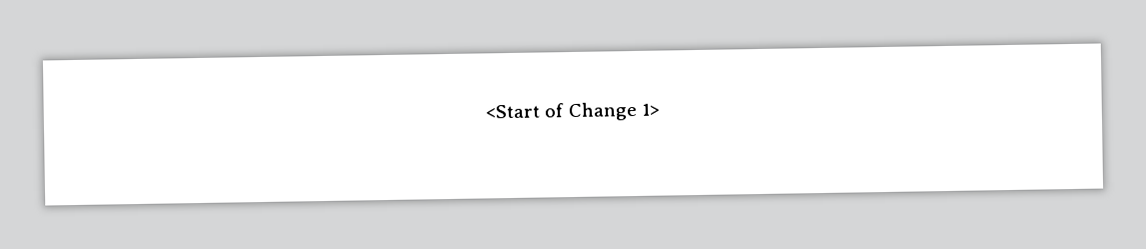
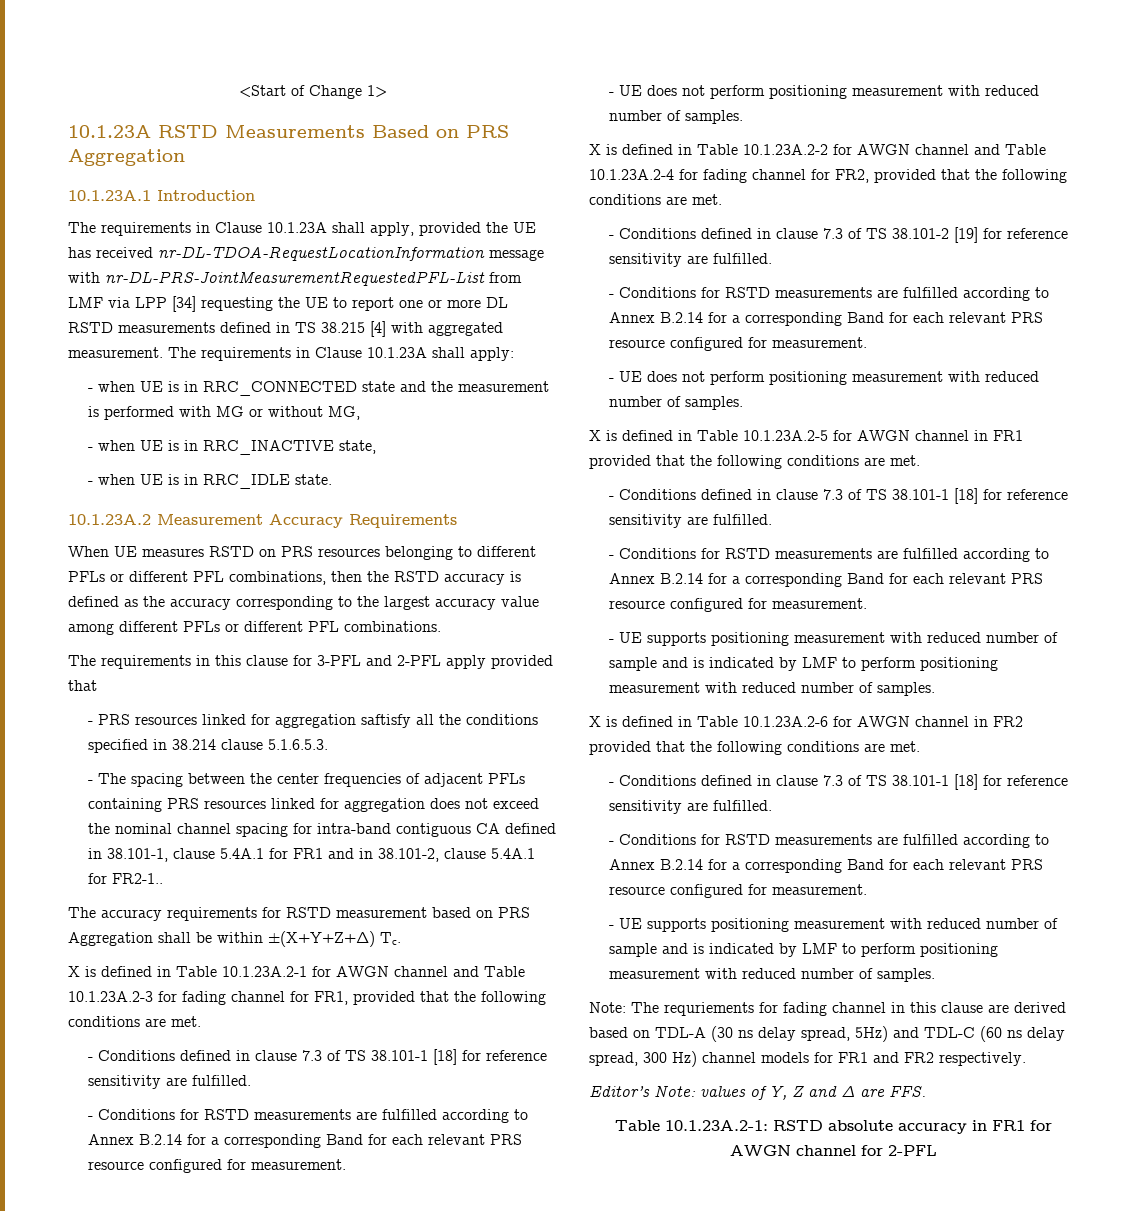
(660, 109) none -> [68,125,509,138] [68,149,185,166] [68,190,255,201] [68,222,536,236] [68,246,544,261] [68,271,522,286] [68,296,508,312] [68,321,503,337] [68,347,514,361] [87,381,549,396] [87,406,360,420] [87,440,376,455] [87,474,332,489] [68,514,457,528] [68,546,536,560] [68,571,521,585] [68,596,539,610] [68,621,441,635] [68,655,553,669] [68,680,97,691] [87,714,538,728] [87,739,328,753] [87,773,525,787] [87,798,539,812] [87,823,556,837] [87,848,535,862] [87,873,163,884] [68,907,530,921] [68,931,401,947] [68,966,525,977] [68,991,546,1005] [68,1016,201,1027] [87,1049,547,1065] [87,1075,251,1089] [87,1109,528,1123] [87,1134,522,1148] [87,1159,346,1173] [608,85,1039,99] [608,110,743,124] [589,144,1046,155] [589,169,1067,183] [589,194,722,205] [608,227,1068,243] [608,253,772,267] [608,287,1049,301] [608,312,1043,326] [608,337,867,351] [608,371,1039,385] [608,396,743,410] [589,430,1023,441] [589,455,920,469] [608,488,1068,504] [608,514,772,528] [608,548,1049,562] [608,573,1043,587] [608,598,867,612] [608,632,1058,646] [608,657,998,671] [608,682,935,696] [589,716,1023,727] [589,741,920,755] [608,774,1068,790] [608,800,772,814] [608,834,1049,848] [608,859,1043,873] [608,884,867,898] [608,918,1058,932] [608,943,998,957] [608,968,935,982] [589,1002,1066,1016] [589,1026,1065,1042] [589,1051,1026,1067] [589,1085,926,1100] [615,1120,1052,1134] [730,1145,937,1156] // 10.1.23A RSTD Measurements Based on PRS Aggregation // 10.1.23A.1 Introduction // The requirements in Clause 10.1.23A shall apply, provided the UE has received nr-DL-TDOA-RequestLocationInformation message with nr-DL-PRS-JointMeasurementRequestedPFL-List from LMF via LPP [34] requesting the UE to report one or more DL RSTD measurements defined in TS 38.215 [4] with aggregated measurement. The requirements in Clause 10.1.23A shall apply: // - when UE is in RRC_CONNECTED state and the measurement is performed with MG or without MG, // - when UE is in RRC_INACTIVE state, // - when UE is in RRC_IDLE state. // 10.1.23A.2 Measurement Accuracy Requirements // When UE measures RSTD on PRS resources belonging to different PFLs or different PFL combinations, then the RSTD accuracy is defined as the accuracy corresponding to the largest accuracy value among different PFLs or different PFL combinations. // The requirements in this clause for 3-PFL and 2-PFL apply provided that // - PRS resources linked for aggregation saftisfy all the conditions specified in 38.214 clause 5.1.6.5.3. // - The spacing between the center frequencies of adjacent PFLs containing PRS resources linked for aggregation does not exceed the nominal channel spacing for intra-band contiguous CA defined in 38.101-1, clause 5.4A.1 for FR1 and in 38.101-2, clause 5.4A.1 for FR2-1.. // The accuracy requirements for RSTD measurement based on PRS Aggregation shall be within ±(X+Y+Z+Δ) Tc. // X is defined in Table 10.1.23A.2-1 for AWGN channel and Table 10.1.23A.2-3 for fading channel for FR1, provided that the following conditions are met. // - Conditions defined in clause 7.3 of TS 38.101-1 [18] for reference sensitivity are fulfilled. // - Conditions for RSTD measurements are fulfilled according to Annex B.2.14 for a corresponding Band for each relevant PRS resource configured for measurement. // - UE does not perform positioning measurement with reduced number of samples. // X is defined in Table 10.1.23A.2-2 for AWGN channel and Table 10.1.23A.2-4 for fading channel for FR2, provided that the following conditions are met. // - Conditions defined in clause 7.3 of TS 38.101-2 [19] for reference sensitivity are fulfilled. // - Conditions for RSTD measurements are fulfilled according to Annex B.2.14 for a corresponding Band for each relevant PRS resource configured for measurement. // - UE does not perform positioning measurement with reduced number of samples. // X is defined in Table 10.1.23A.2-5 for AWGN channel in FR1 provided that the following conditions are met. // - Conditions defined in clause 7.3 of TS 38.101-1 [18] for reference sensitivity are fulfilled. // - Conditions for RSTD measurements are fulfilled according to Annex B.2.14 for a corresponding Band for each relevant PRS resource configured for measurement. // - UE supports positioning measurement with reduced number of sample and is indicated by LMF to perform positioning measurement with reduced number of samples. // X is defined in Table 10.1.23A.2-6 for AWGN channel in FR2 provided that the following conditions are met. // - Conditions defined in clause 7.3 of TS 38.101-1 [18] for reference sensitivity are fulfilled. // - Conditions for RSTD measurements are fulfilled according to Annex B.2.14 for a corresponding Band for each relevant PRS resource configured for measurement. // - UE supports positioning measurement with reduced number of sample and is indicated by LMF to perform positioning measurement with reduced number of samples. // Note: The requriements for fading channel in this clause are derived based on TDL-A (30 ns delay spread, 5Hz) and TDL-C (60 ns delay spread, 300 Hz) channel models for FR1 and FR2 respectively. // Editor’s Note: values of Y, Z and Δ are FFS. // Table 10.1.23A.2-1: RSTD absolute accuracy in FR1 for AWGN channel for 2-PFL

